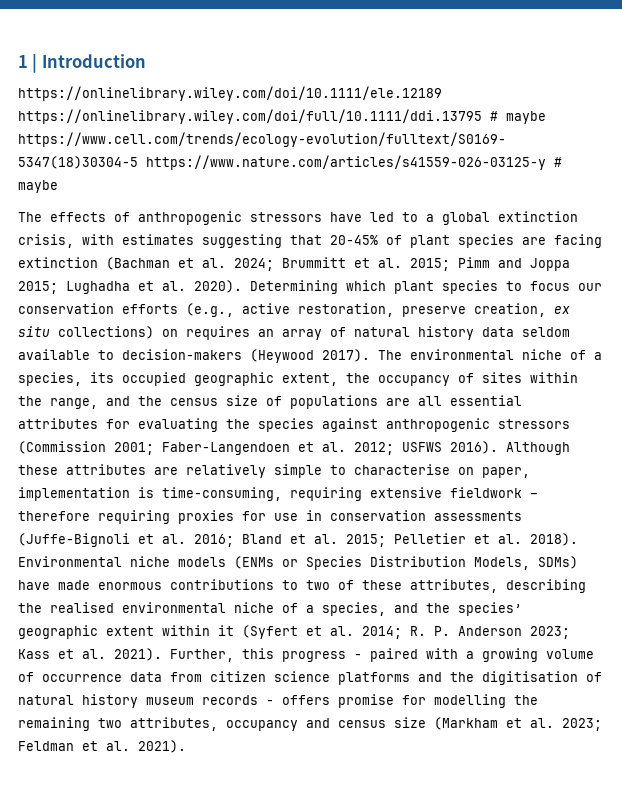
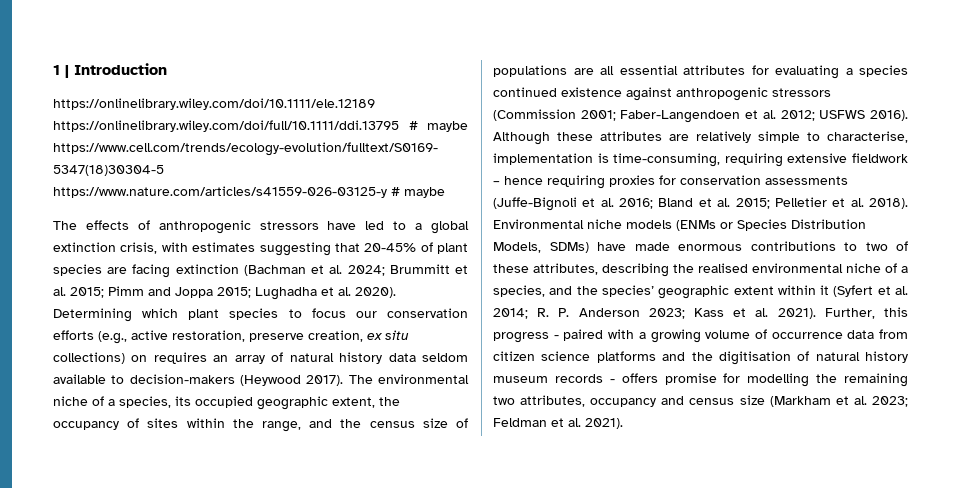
[226,418,314,432] the species -> [845,65,908,77] [493,87,622,97] a species continued existence
[354,464,530,478] characterise on paper, -> [827,131,908,143] characterise,
[18,511,90,521] therefore -> [504,176,543,185] hence
[274,510,322,521] use in -> (676, 180) none

